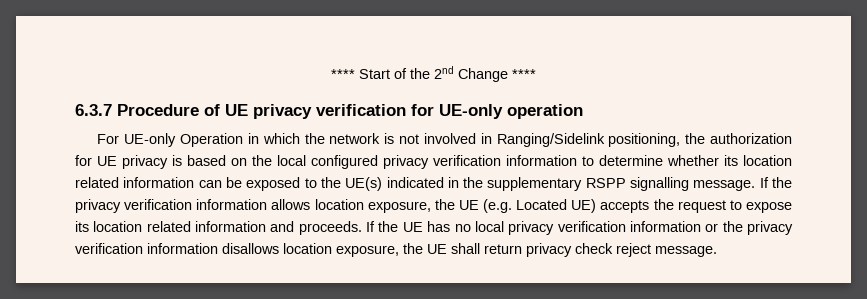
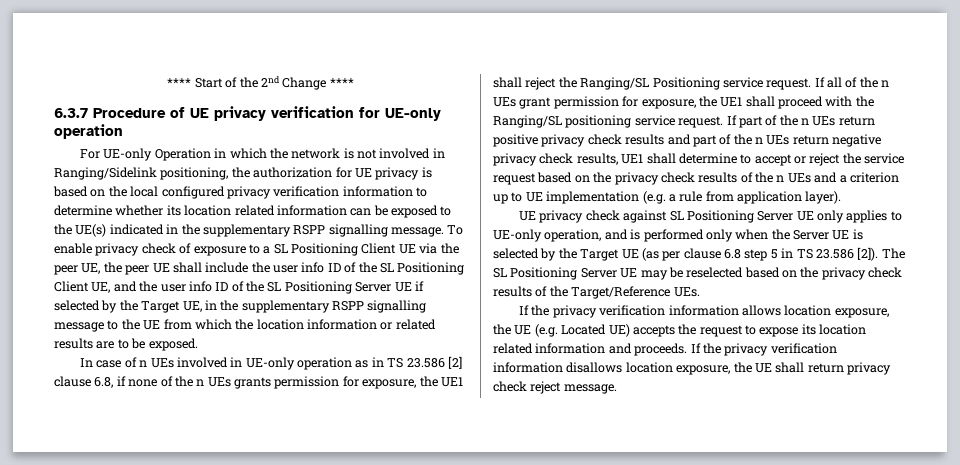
(756, 185) none -> [447,225,464,235] [54,243,459,256] [54,262,465,275] [54,281,424,294] [54,300,427,313] [54,319,436,332] [54,338,198,351] [80,356,462,370] [54,376,463,389] [493,77,890,90] [493,96,874,109] [493,115,875,128] [493,134,882,147] [493,153,905,166] [493,172,899,185] [493,191,842,204] [519,210,902,223] [493,229,863,242] [493,247,905,261] [493,267,903,280] [493,286,700,299] To enable privacy check of exposure to a SL Positioning Client UE via the peer UE, the peer UE shall include the user info ID of the SL Positioning Client UE, and the user info ID of the SL Positioning Server UE if selected by the Target UE, in the supplementary RSPP signalling message to the UE from which the location information or related results are to be exposed. // In case of n UEs involved in UE-only operation as in TS 23.586 [2] clause 6.8, if none of the n UEs grants permission for exposure, the UE1 shall reject the Ranging/SL Positioning service request. If all of the n UEs grant permission for exposure, the UE1 shall proceed with the Ranging/SL positioning service request. If part of the n UEs return positive privacy check results and part of the n UEs return negative privacy check results, UE1 shall determine to accept or reject the service request based on the privacy check results of the n UEs and a criterion up to UE implementation (e.g. a rule from application layer). // UE privacy check against SL Positioning Server UE only applies to UE-only operation, and is performed only when the Server UE is selected by the Target UE (as per clause 6.8 step 5 in TS 23.586 [2]). The SL Positioning Server UE may be reselected based on the privacy check results of the Target/Reference UEs. //
[402,221,743,235] UE has no local privacy verification information or the -> (721, 348) none

